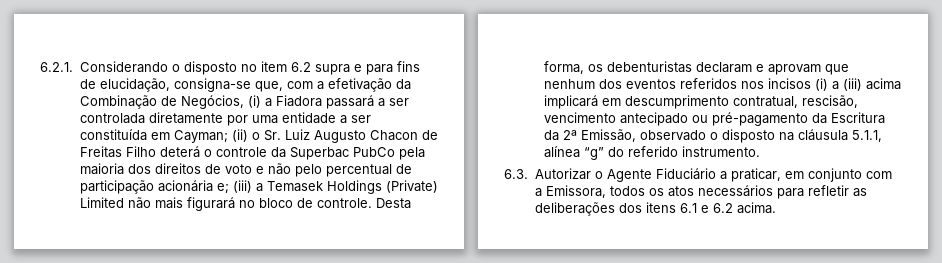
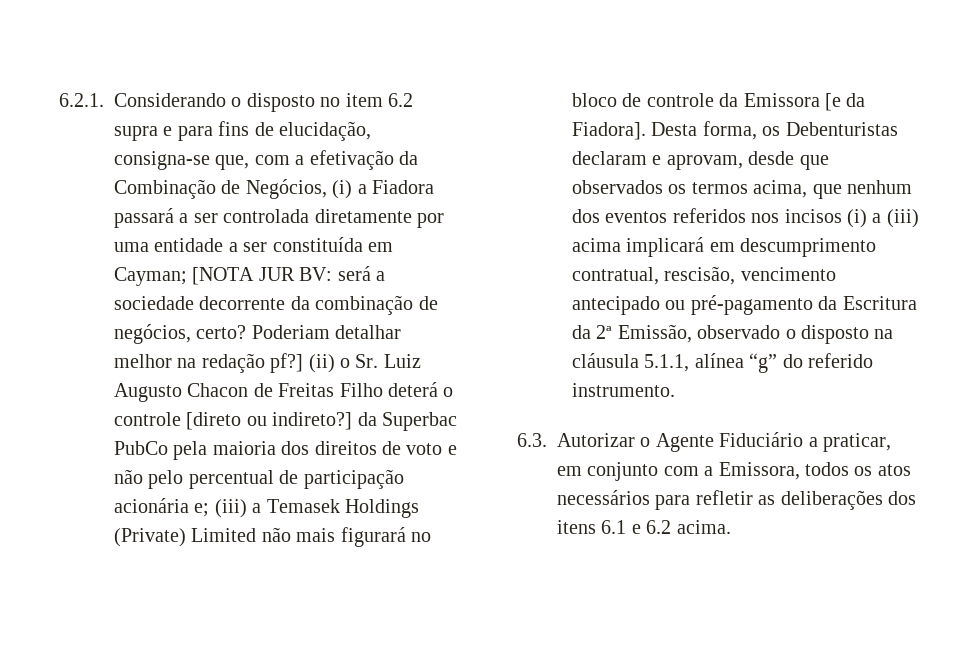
(228, 136) none -> [192,266,385,285] [114,295,438,315] [114,324,402,344] [114,353,304,373] [NOTA JUR BV: será a sociedade decorrente da combinação de negócios, certo? Poderiam detalhar melhor na redação pf?]
(267, 152) none -> [186,412,353,430] [direto ou indireto?]
[316,198,372,208] controle. -> [646,93,866,111] [572,122,646,140] controle da Emissora [e da Fiadora].
[606,61,692,73] debenturistas -> [785,122,898,136] Debenturistas
[767,64,821,75] aprovam -> [666,151,829,170] [572,180,808,198] aprovam, desde que observados os termos acima,

